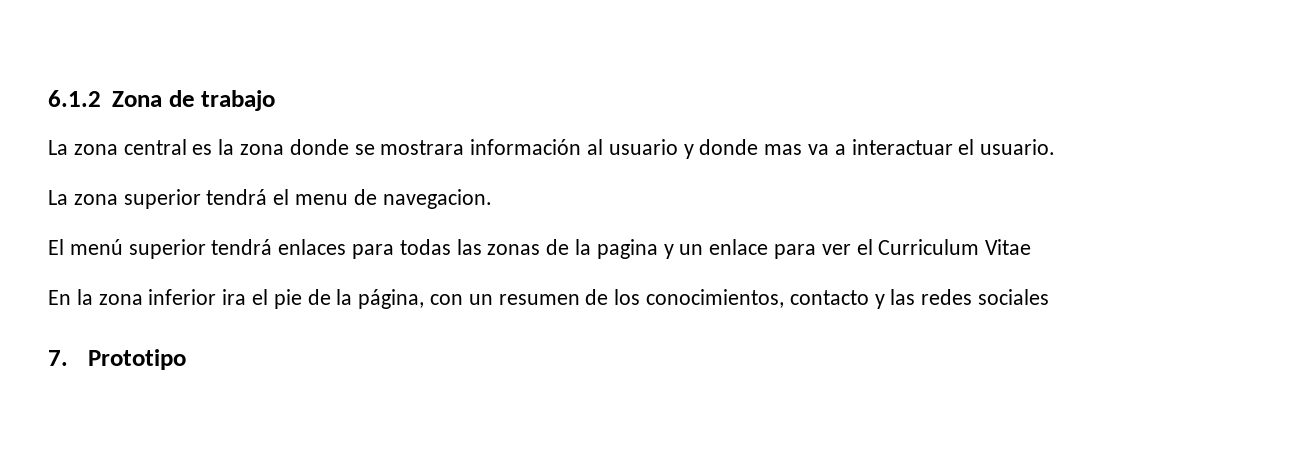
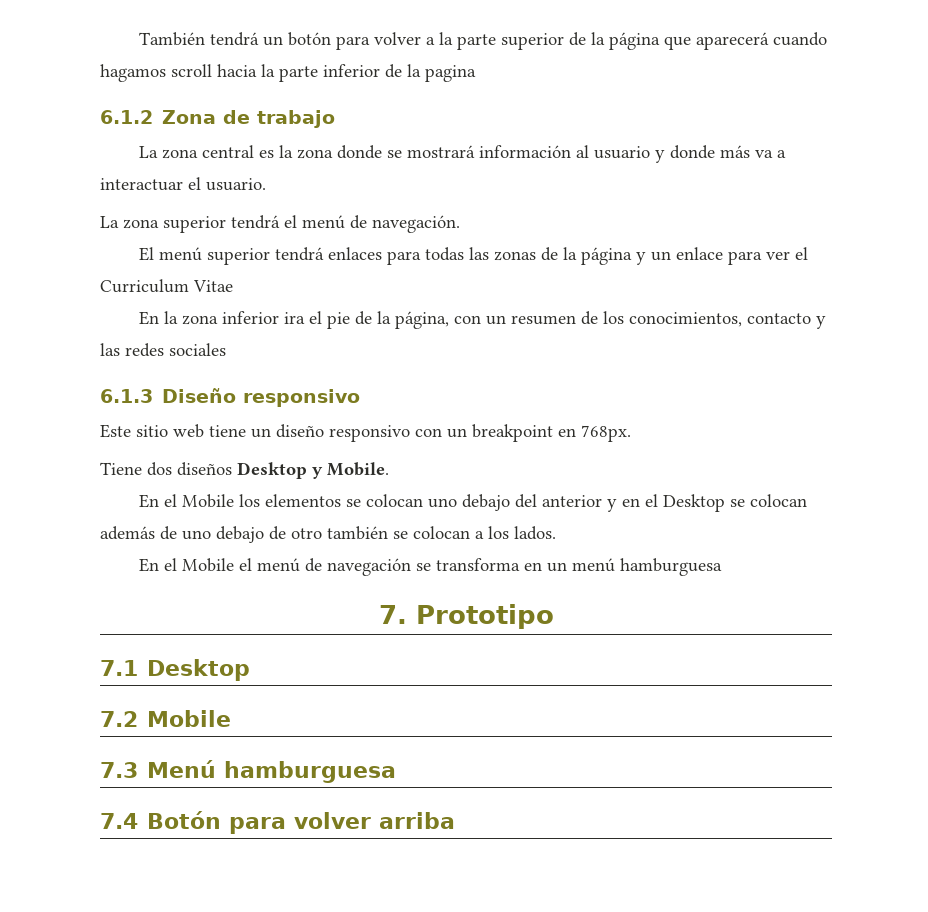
(48, 98) none -> [139,32,828,50] [100,64,476,82] También tendrá un botón para volver a la parte superior de la página que aparecerá cuando hagamos scroll hacia la parte inferior de la pagina //
[380,140,465,155] mostrara -> [407,145,476,158] mostrará
[764,144,803,155] mas -> [720,145,751,158] más
[295,189,492,209] menu de navegacion. -> [302,215,460,233] menú de navegación.
[596,239,658,259] pagina -> [581,247,633,265] página
[48,349,186,370] 7. Prototipo -> [100,388,361,407] [100,424,631,442] [100,462,389,479] [139,494,808,512] [100,526,556,543] [139,558,723,576] [378,604,554,629] [100,659,251,681] [100,710,232,727] [100,760,397,783] [100,811,456,834] 6.1.3 Diseño responsivo // Este sitio web tiene un diseño responsivo con un breakpoint en 768px. // Tiene dos diseños Desktop y Mobile. // En el Mobile los elementos se colocan uno debajo del anterior y en el Desktop se colocan además de uno debajo de otro también se colocan a los lados. // En el Mobile el menú de navegación se transforma en un menú hamburguesa // 7. Prototipo // 7.1 Desktop // 7.2 Mobile // 7.3 Menú hamburguesa // 7.4 Botón para volver arriba

